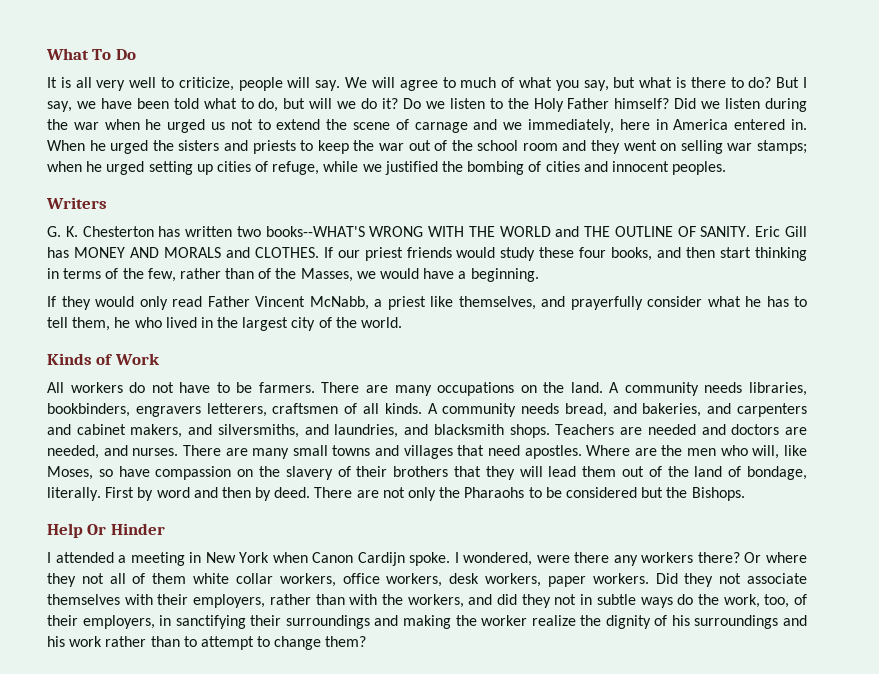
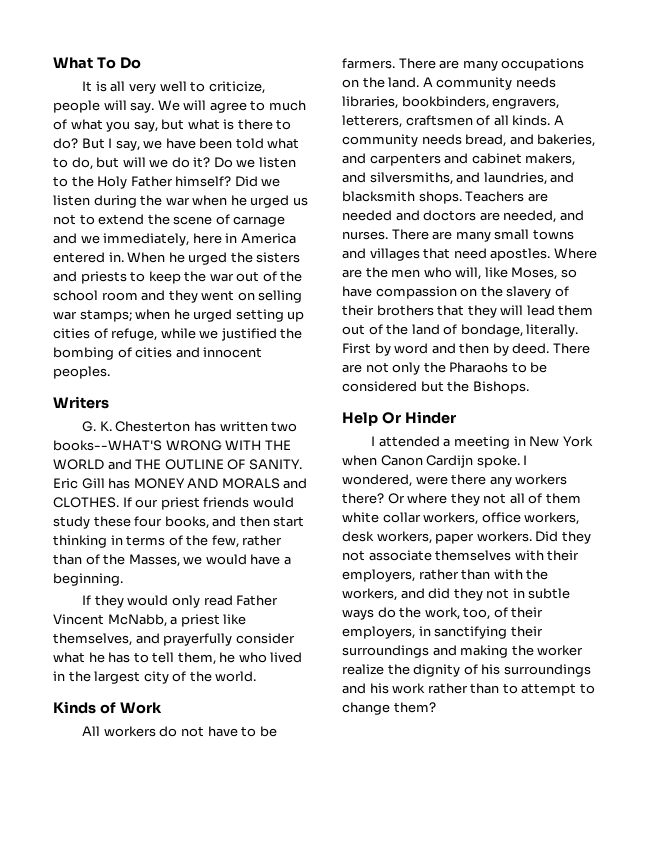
[135,406,201,417] engravers -> [492,98,560,109] engravers,

